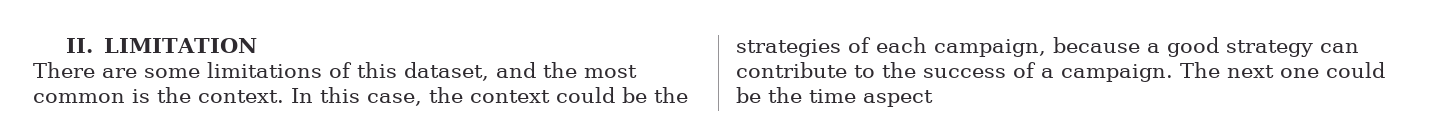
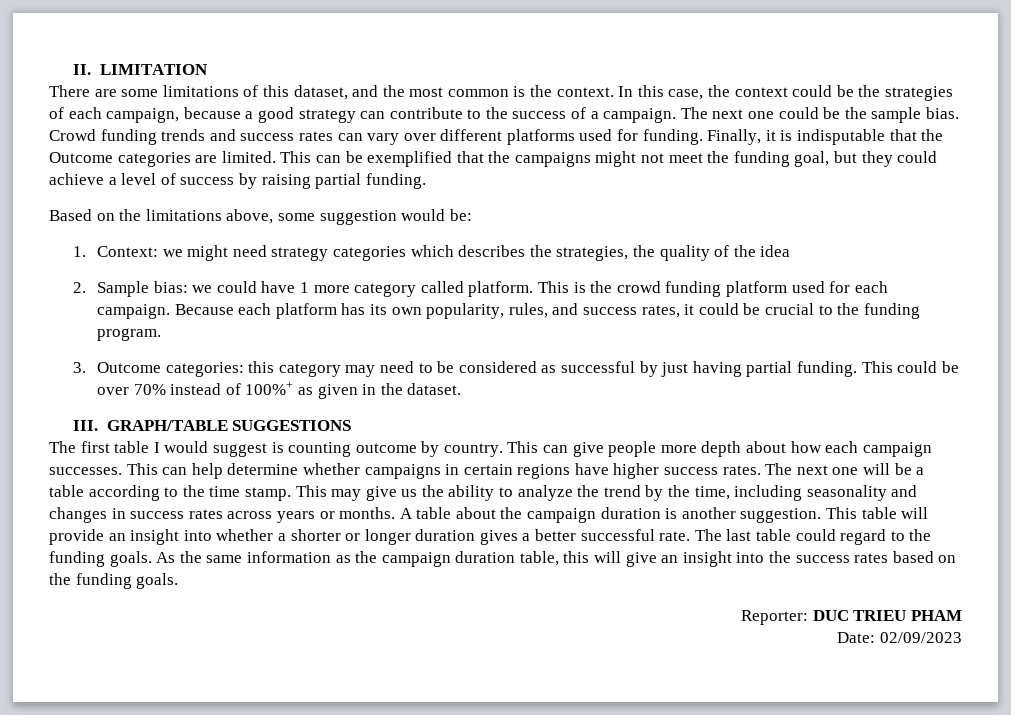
[809,89,933,107] time aspect -> [871,107,959,123] [49,129,944,145] [49,151,938,167] [49,173,426,189] [49,209,472,225] [73,245,791,261] [73,281,888,297] [97,303,920,319] [97,328,162,341] [73,361,959,377] [97,381,462,399] [73,420,352,431] [49,441,932,457] [49,463,925,479] [49,485,918,501] [49,507,929,523] [49,529,932,545] [49,551,957,567] [49,573,179,589] [741,610,963,625] [837,632,962,643] sample bias. Crowd funding trends and success rates can vary over different platforms used for funding. Finally, it is indisputable that the Outcome categories are limited. This can be exemplified that the campaigns might not meet the funding goal, but they could achieve a level of success by raising partial funding. // Based on the limitations above, some suggestion would be: // 1. Context: we might need strategy categories which describes the strategies, the quality of the idea // 2. Sample bias: we could have 1 more category called platform. This is the crowd funding platform used for each campaign. Because each platform has its own popularity, rules, and success rates, it could be crucial to the funding program. // 3. Outcome categories: this category may need to be considered as successful by just having partial funding. This could be over 70% instead of 100%+ as given in the dataset. // III. GRAPH/TABLE SUGGESTIONS // The first table I would suggest is counting outcome by country. This can give people more depth about how each campaign successes. This can help determine whether campaigns in certain regions have higher success rates. The next one will be a table according to the time stamp. This may give us the ability to analyze the trend by the time, including seasonality and changes in success rates across years or months. A table about the campaign duration is another suggestion. This table will provide an insight into whether a shorter or longer duration gives a better successful rate. The last table could regard to the funding goals. As the same information as the campaign duration table, this will give an insight into the success rates based on the funding goals. // Reporter: DUC TRIEU PHAM // Date: 02/09/2023

